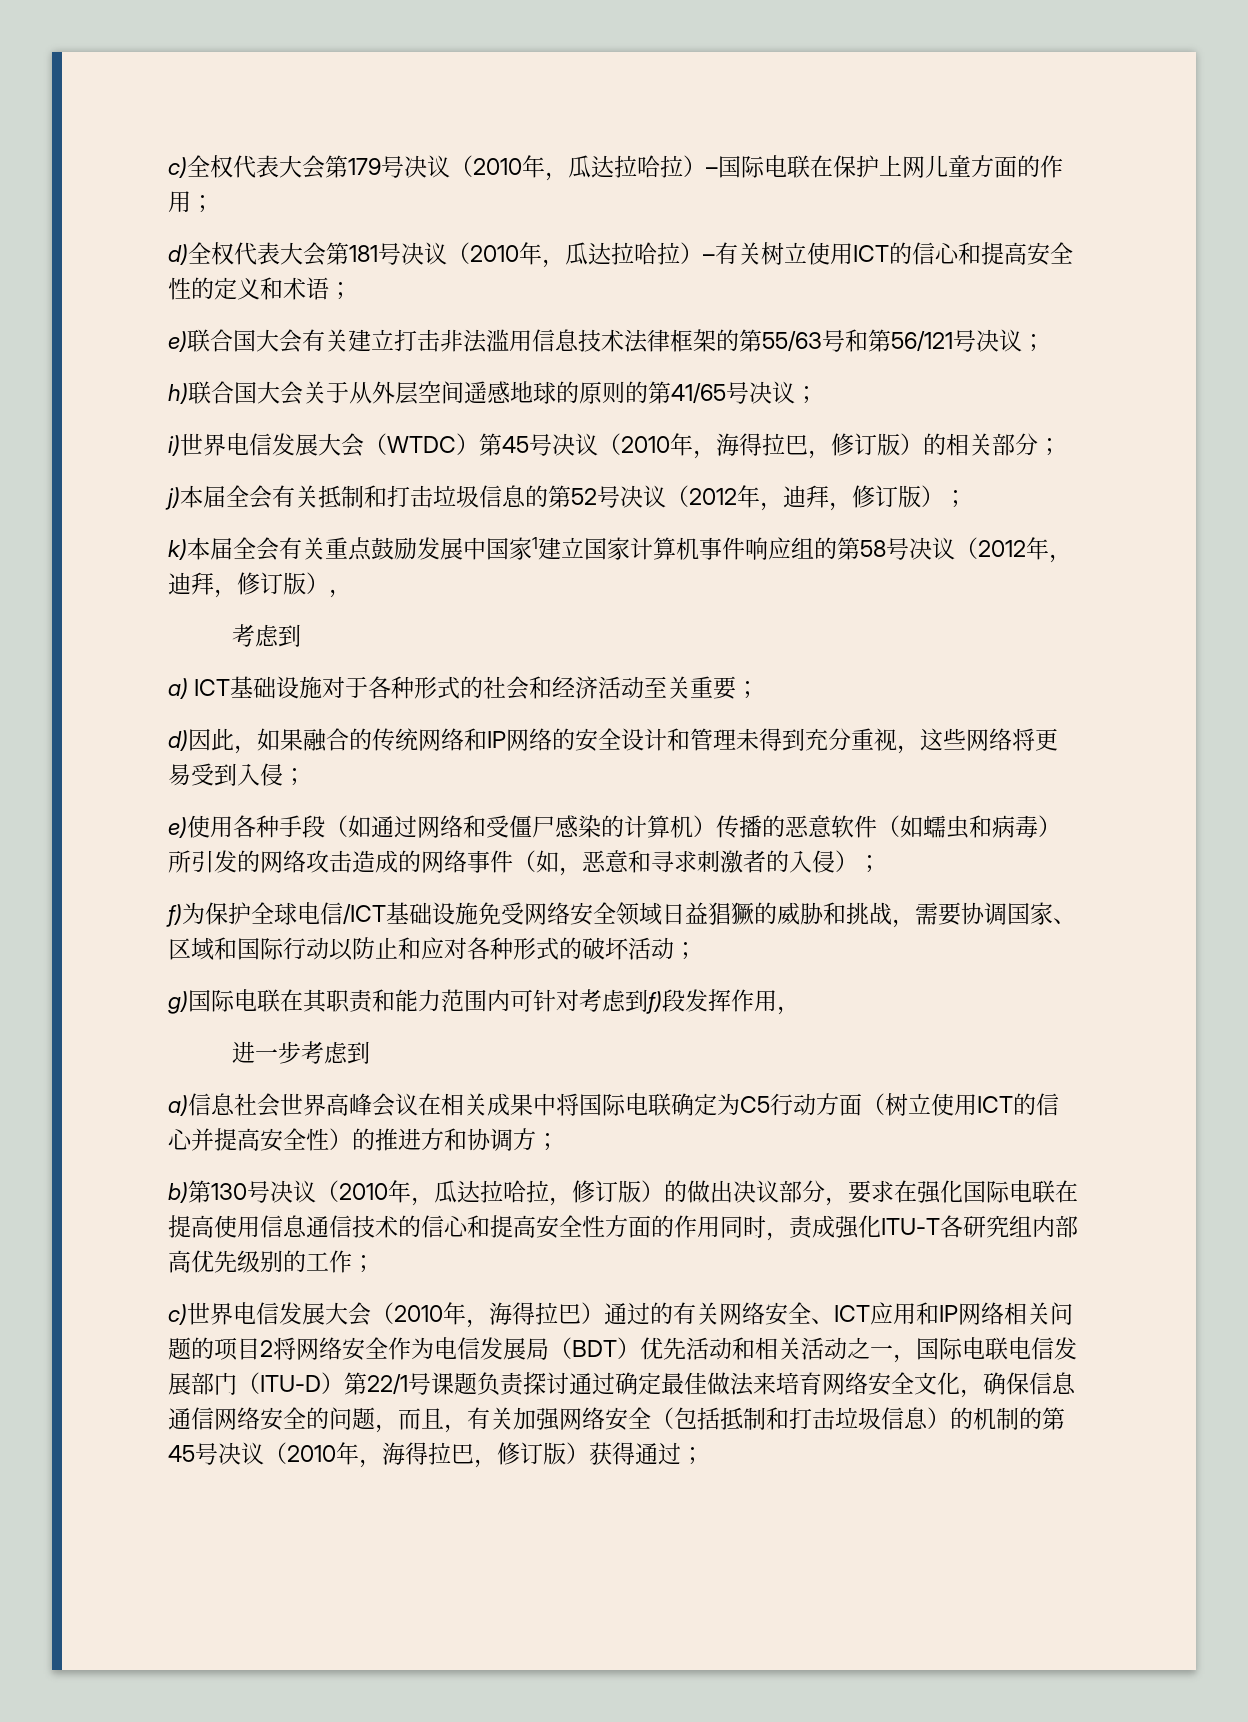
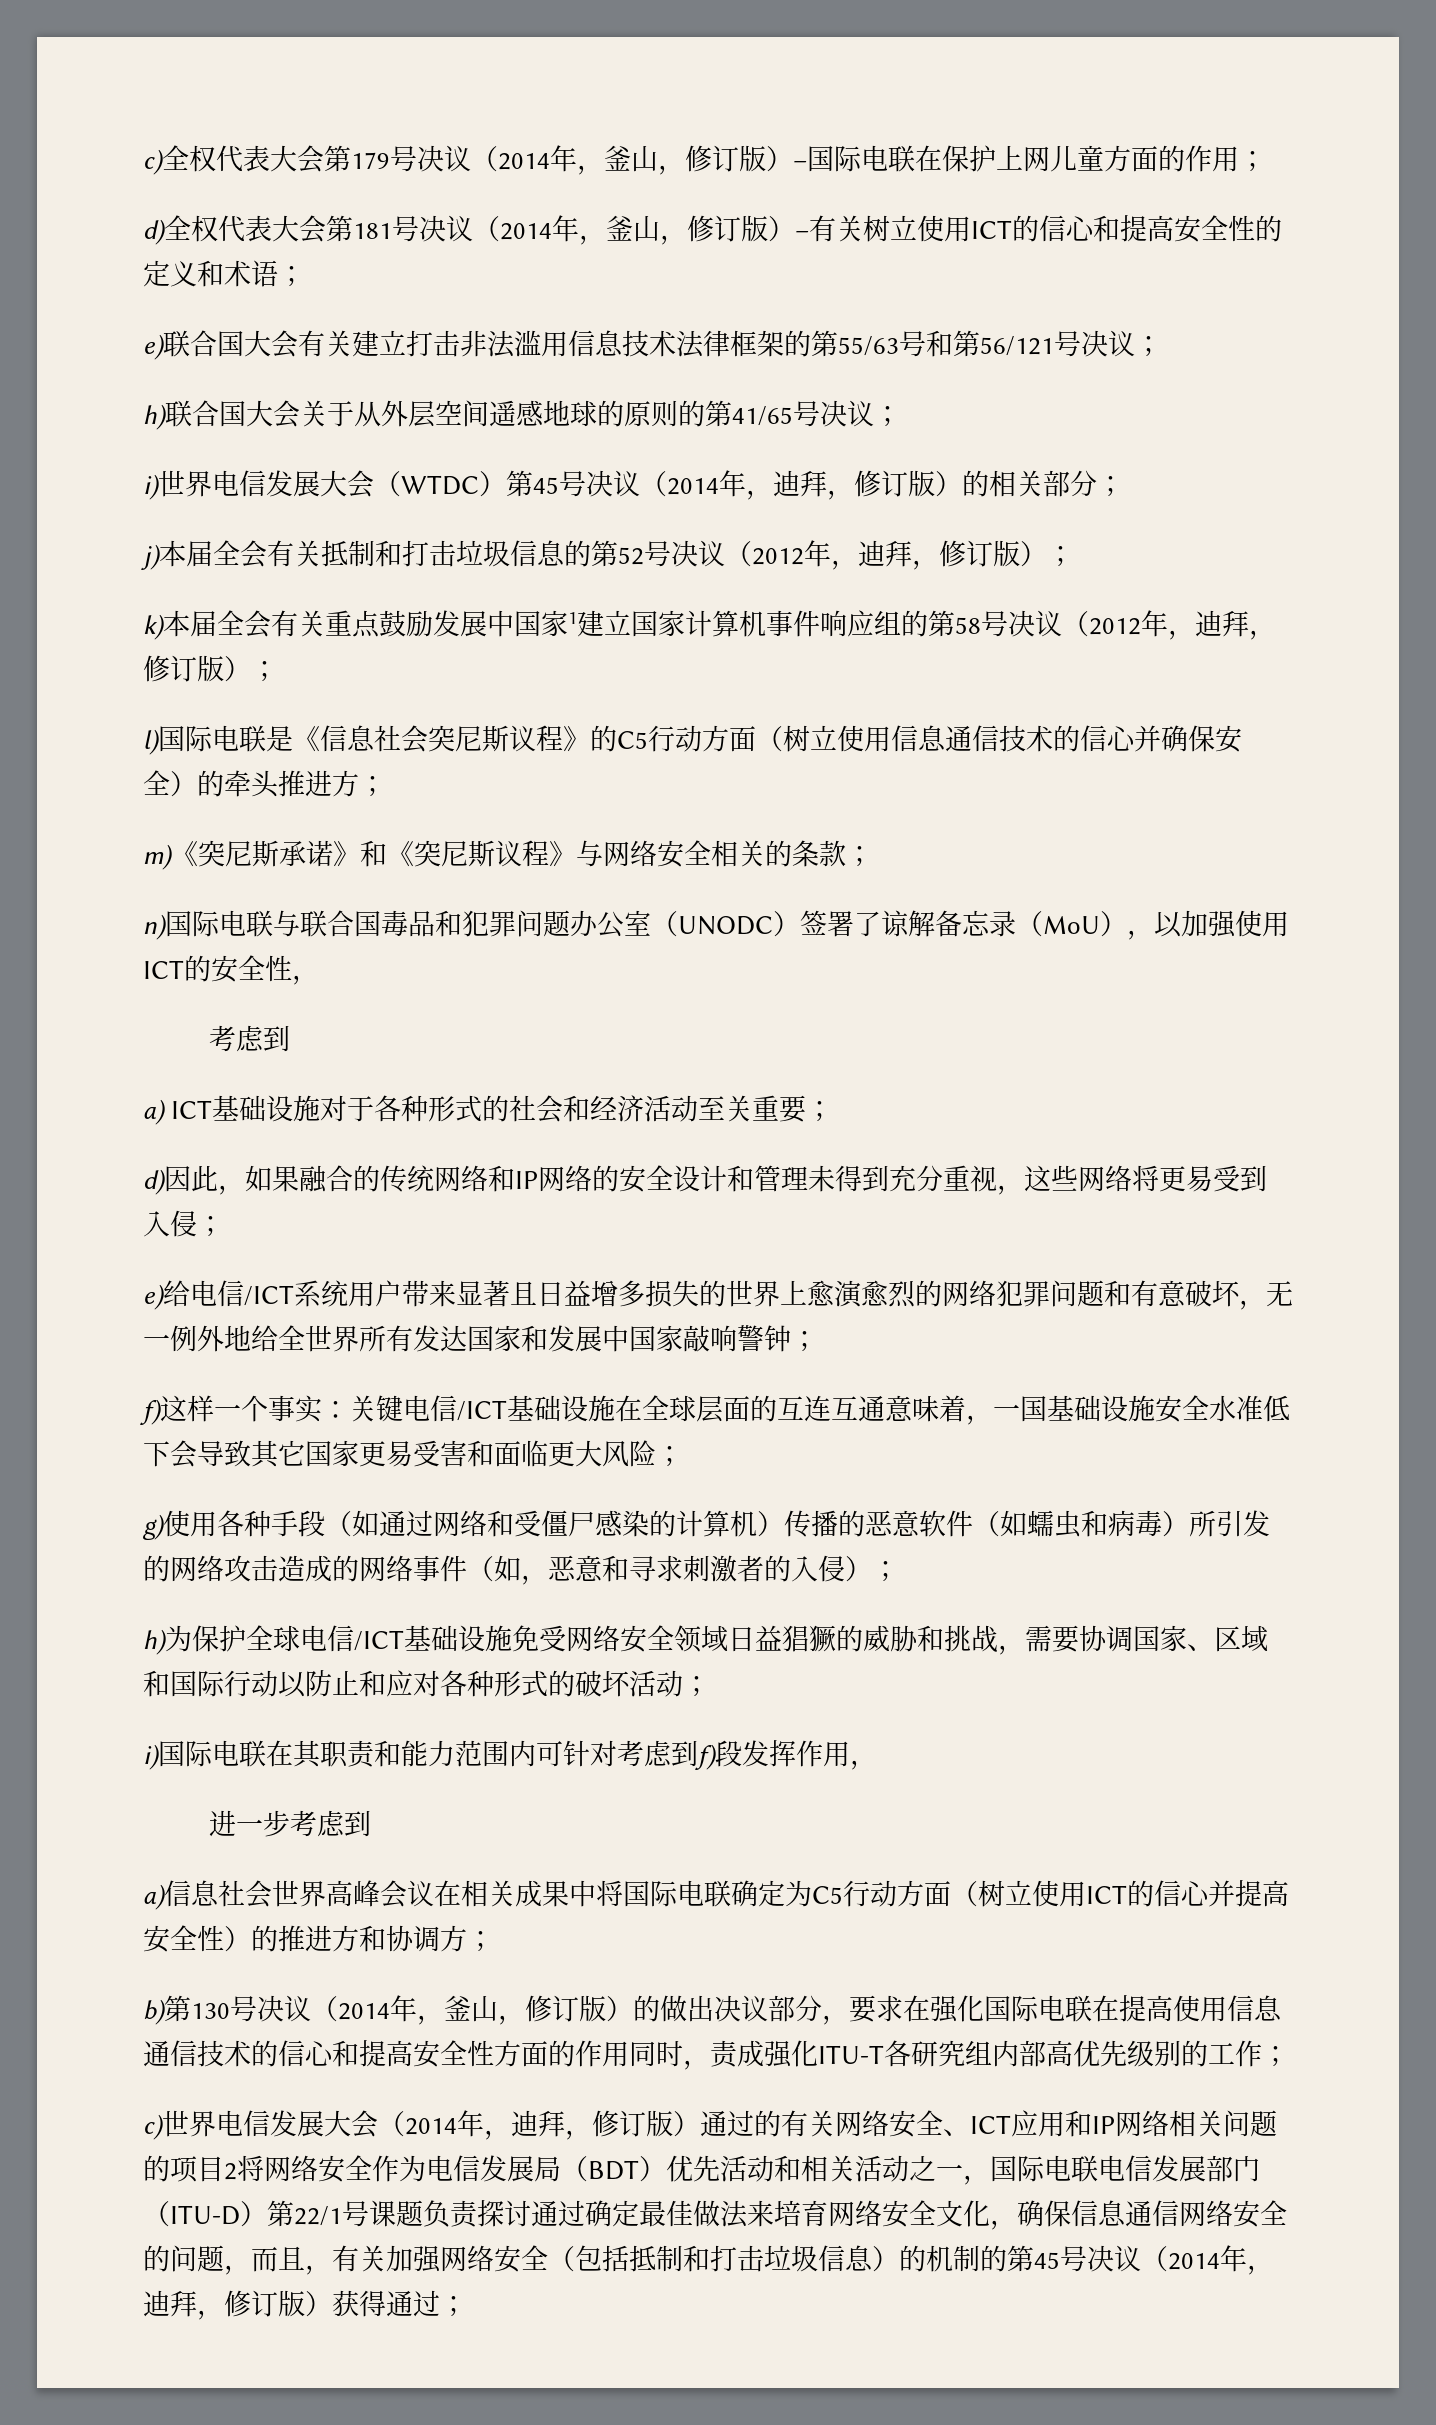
[473,155,683,181] 2010年，瓜达拉哈拉 -> [498,145,766,175] 2014年，釜山，修订版
[470,242,680,268] 2010年，瓜达拉哈拉 -> [500,215,768,245] 2014年，釜山，修订版
[621,433,808,459] 2010年，海得拉巴 -> [667,470,827,500] 2014年，迪拜
(329, 583) none -> [251,661,278,682] [143,725,1242,755] [143,770,386,798] [143,840,873,870] [143,910,1289,940] [143,955,292,983] ； // l)国际电联是《信息社会突尼斯议程》的C5行动方面（树立使用信息通信技术的信心并确保安全）的牵头推进方； // m)《突尼斯承诺》和《突尼斯议程》与网络安全相关的条款； // n)国际电联与联合国毒品和犯罪问题办公室（UNODC）签署了谅解备忘录（MoU），以加强使用ICT的安全性
(187, 827) none -> [163,1280,1293,1310] [143,1325,818,1352] [140,1395,1290,1425] [143,1440,683,1468] [143,1514,165,1540] 给电信/ICT系统用户带来显著且日益增多损失的世界上愈演愈烈的网络犯罪问题和有意破坏，无一例外地给全世界所有发达国家和发展中国家敲响警钟； // f)这样一个事实：关键电信/ICT基础设施在全球层面的互连互通意味着，一国基础设施安全水准低下会导致其它国家更易受害和面临更大风险； // g)
[166,904,182,927] f) -> [143,1629,167,1655] h)
[168,991,188,1014] g) -> [143,1744,160,1770] i)
[339,1180,549,1206] 2010年，瓜达拉哈拉 -> [338,1995,498,2025] 2014年，釜山
[394,1302,581,1328] 2010年，海得拉巴 -> [405,2110,673,2140] 2014年，迪拜，修订版
[287,1442,474,1468] 2010年，海得拉巴 -> [1168,2245,1274,2275] [143,2290,197,2317] 2014年，迪拜

